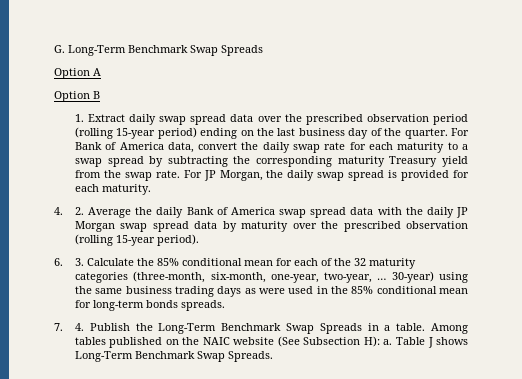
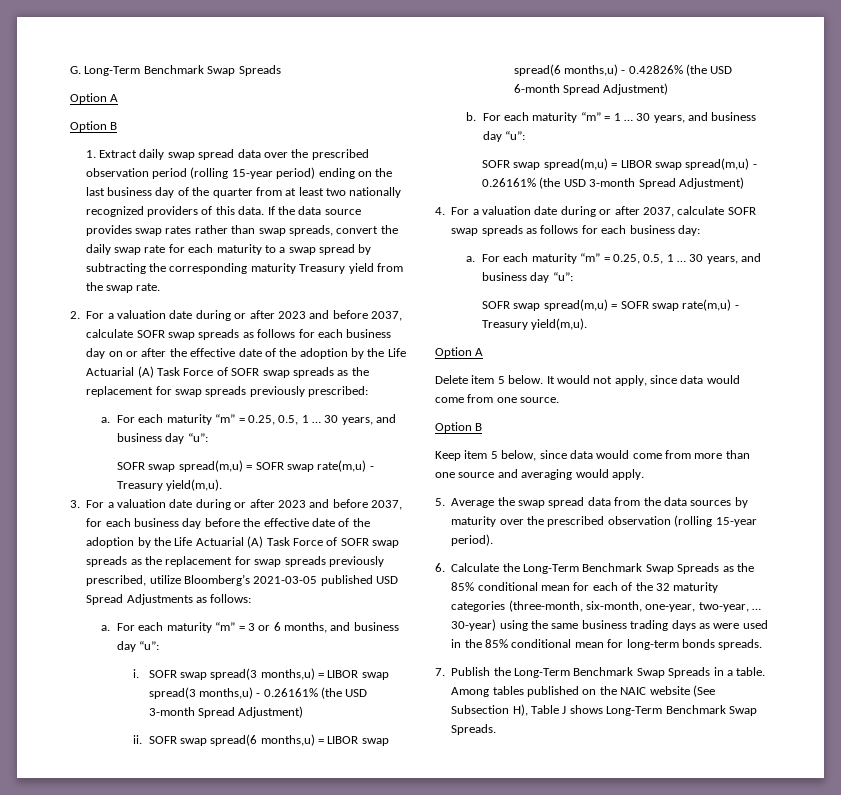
[404,128,470,139] [74,142,194,153] quarter. For Bank of America data, -> [212,187,402,198] [85,206,361,217] [85,225,333,236] quarter from at least two nationally recognized providers of this data. If the data source provides swap rates rather than swap spreads,
[183,170,470,181] [74,184,151,195] [54,207,469,218] [74,221,218,232] For JP Morgan, the daily swap spread is provided for each maturity. // 4. 2. Average the daily Bank of America swap spread data with the daily JP Morgan swap spread data -> [70,310,402,321] [86,329,392,340] [86,348,406,359] [86,366,369,378] [86,386,369,397] [101,414,397,425] [117,433,208,444] [117,460,374,472] [117,479,223,491] [70,499,402,510] [86,518,370,529] [86,536,399,548] [86,556,384,567] [86,574,399,586] [86,594,252,605] [101,622,399,633] [117,641,160,652] [132,668,389,680] [148,687,368,699] [148,706,304,718] [132,734,389,746] [513,64,733,76] [513,83,669,95] [466,112,757,123] [482,131,526,142] [482,158,757,170] [482,177,744,189] [435,206,756,217] [451,225,700,236] [466,253,762,264] [482,272,573,283] [482,299,739,311] [482,318,588,330] [435,347,484,358] [435,375,740,386] [435,394,560,403] [435,422,483,433] [435,450,750,461] [435,469,644,480] [435,497,732,508] // 2. For a valuation date during or after 2023 and before 2037, calculate SOFR swap spreads as follows for each business day on or after the effective date of the adoption by the Life Actuarial (A) Task Force of SOFR swap spreads as the replacement for swap spreads previously prescribed: // a. For each maturity “m” = 0.25, 0.5, 1 … 30 years, and business day “u”: // SOFR swap spread(m,u) = SOFR swap rate(m,u) - Treasury yield(m,u). // 3. For a valuation date during or after 2023 and before 2037, for each business day before the effective date of the adoption by the Life Actuarial (A) Task Force of SOFR swap spreads as the replacement for swap spreads previously prescribed, utilize Bloomberg’s 2021-03-05 published USD Spread Adjustments as follows: // a. For each maturity “m” = 3 or 6 months, and business day “u”: // i. SOFR swap spread(3 months,u) = LIBOR swap spread(3 months,u) - 0.26161% (the USD 3-month Spread Adjustment) // ii. SOFR swap spread(6 months,u) = LIBOR swap spread(6 months,u) - 0.42826% (the USD 6-month Spread Adjustment) // b. For each maturity “m” = 1 … 30 years, and business day “u”: // SOFR swap spread(m,u) = LIBOR swap spread(m,u) - 0.26161% (the USD 3-month Spread Adjustment) // 4. For a valuation date during or after 2037, calculate SOFR swap spreads as follows for each business day: // a. For each maturity “m” = 0.25, 0.5, 1 … 30 years, and business day “u”: // SOFR swap spread(m,u) = SOFR swap rate(m,u) - Treasury yield(m,u). // Option A // Delete item 5 below. It would not apply, since data would come from one source. // Option B // Keep item 5 below, since data would come from more than one source and averaging would apply. // 5. Average the swap spread data from the data sources
[74,258,84,266] 3. -> (445, 567) none
(154, 262) none -> [523,563,754,574] Long-Term Benchmark Swap Spreads as the
[74,323,84,331] 4. -> (445, 672) none
[363,336,393,347] H): a. -> [512,704,528,716] H),

